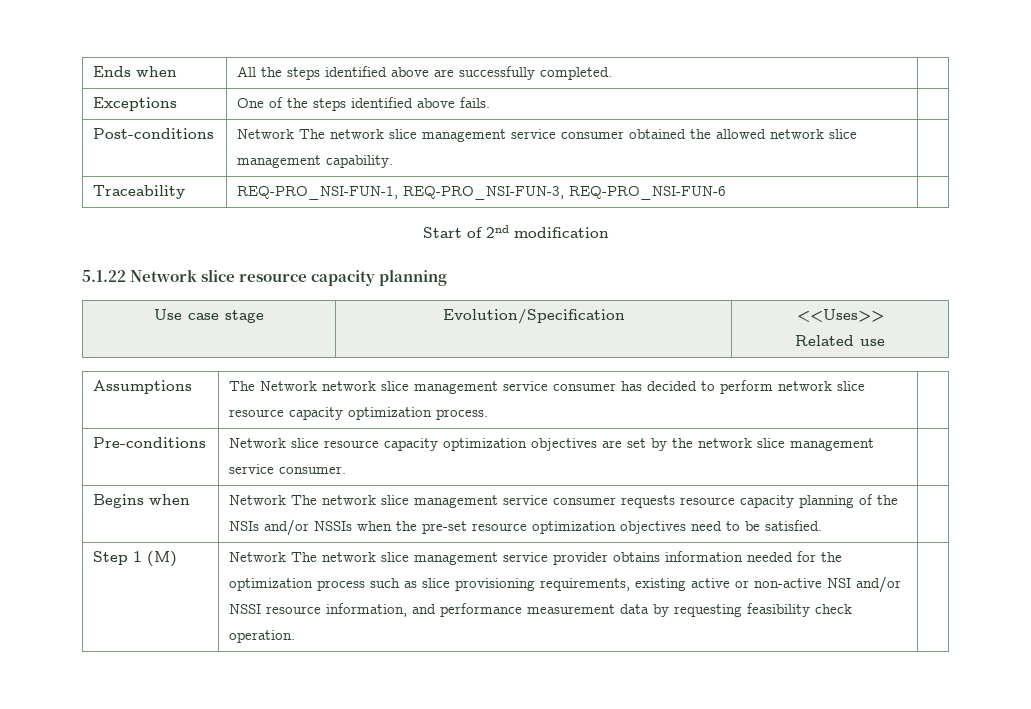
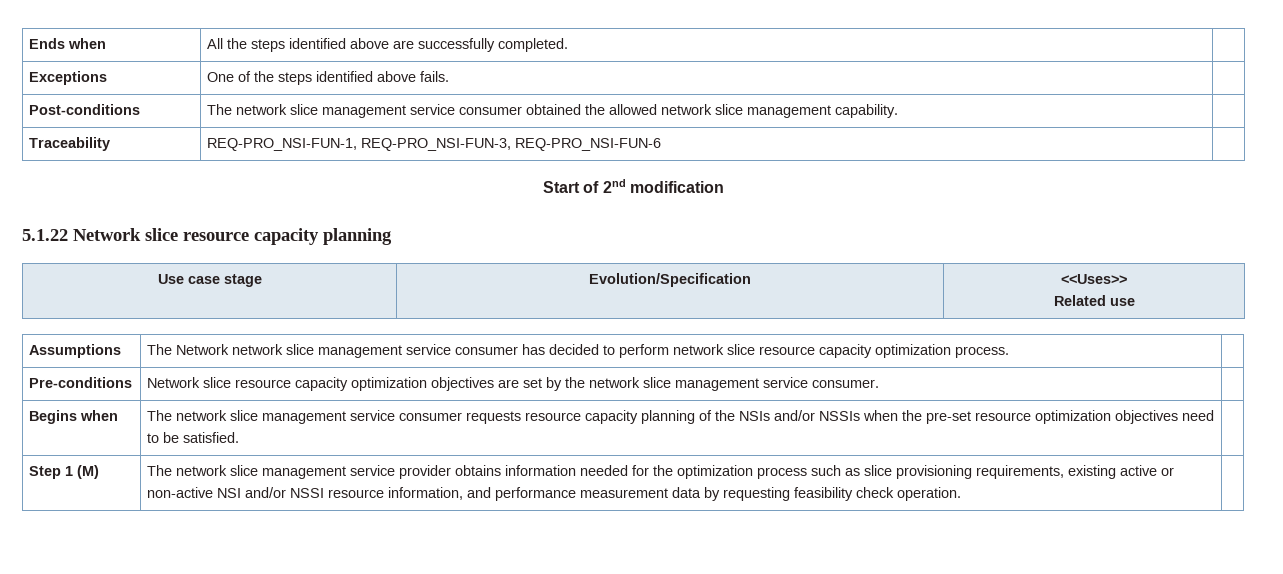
[237,129,295,139] Network -> (141, 109) none
[229,495,287,505] Network -> (119, 415) none
[229,552,287,562] Network -> (100, 472) none

